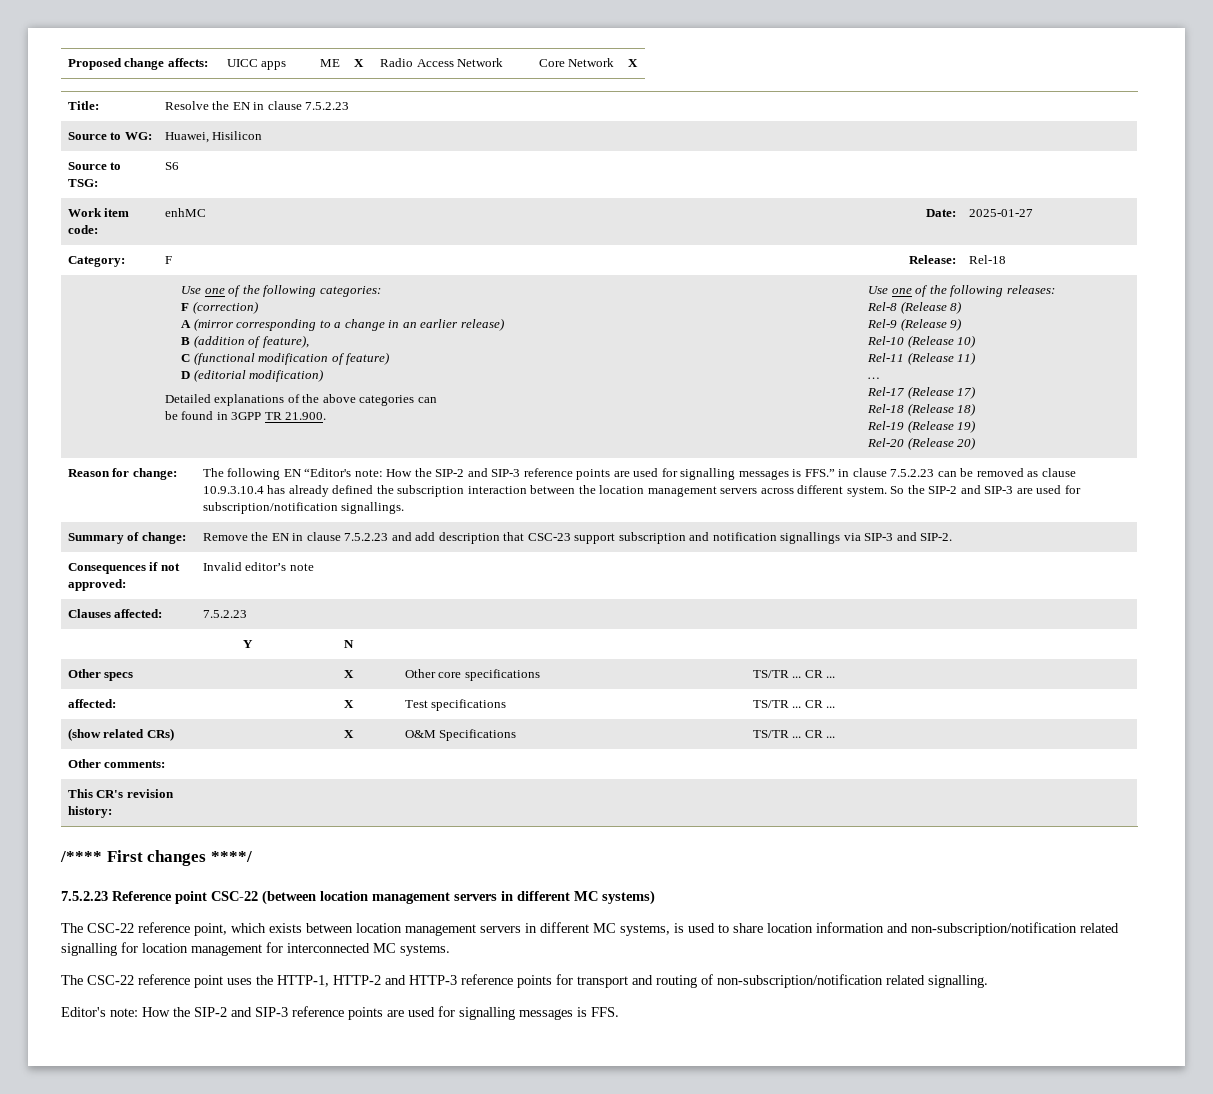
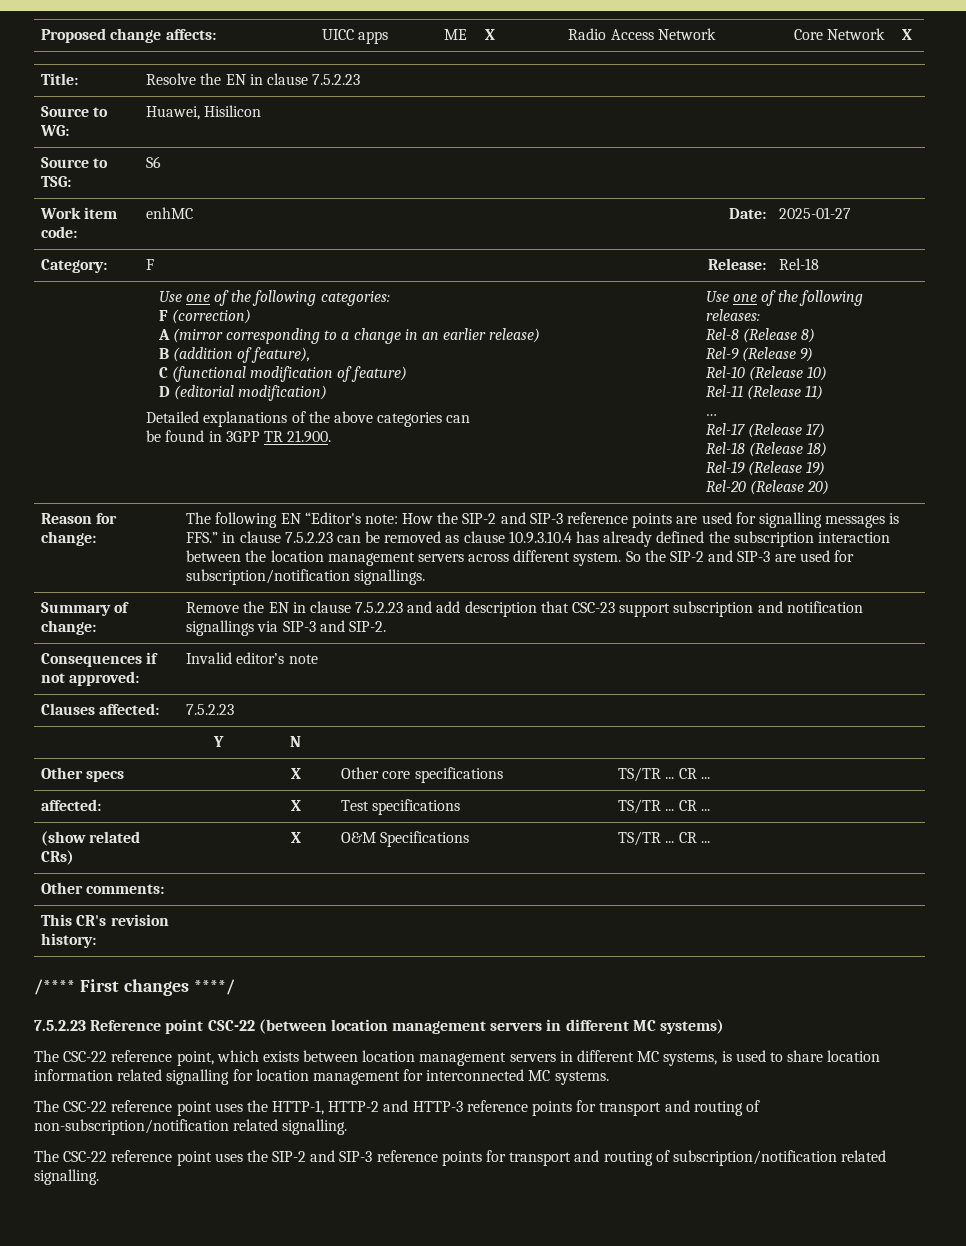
[887,922,1077,936] and non-subscription/notification -> (113, 1075) none
[61,1006,619,1020] Editor's note: How the SIP-2 and SIP-3 reference points are used for signalling messages is FFS. -> [34,1150,887,1166] [34,1169,99,1185] The CSC-22 reference point uses the SIP-2 and SIP-3 reference points for transport and routing of subscription/notification related signalling.

